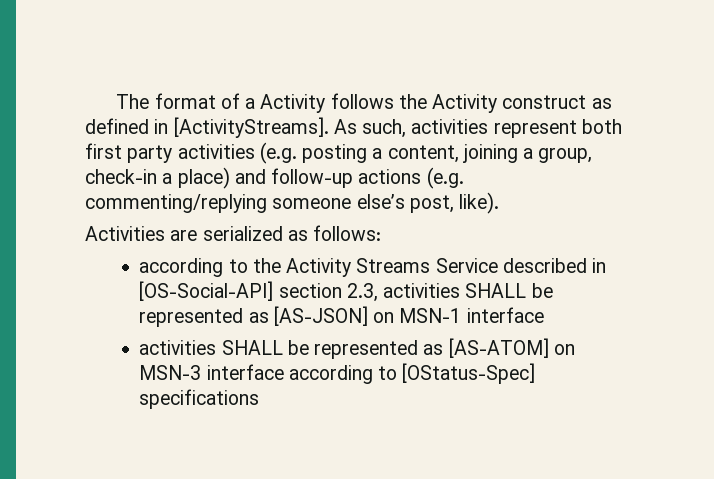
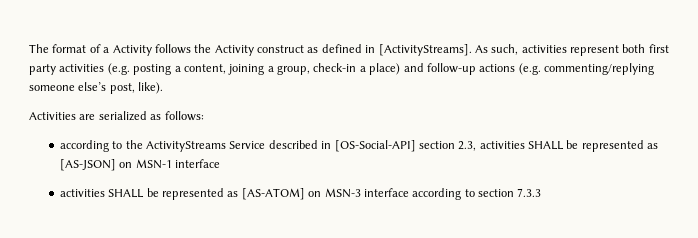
[286,258,431,277] Activity Streams -> [146,141,227,152] ActivityStreams
[402,363,536,384] [139,389,260,409] [OStatus-Spec] specifications -> [478,188,542,197] section 7.3.3

